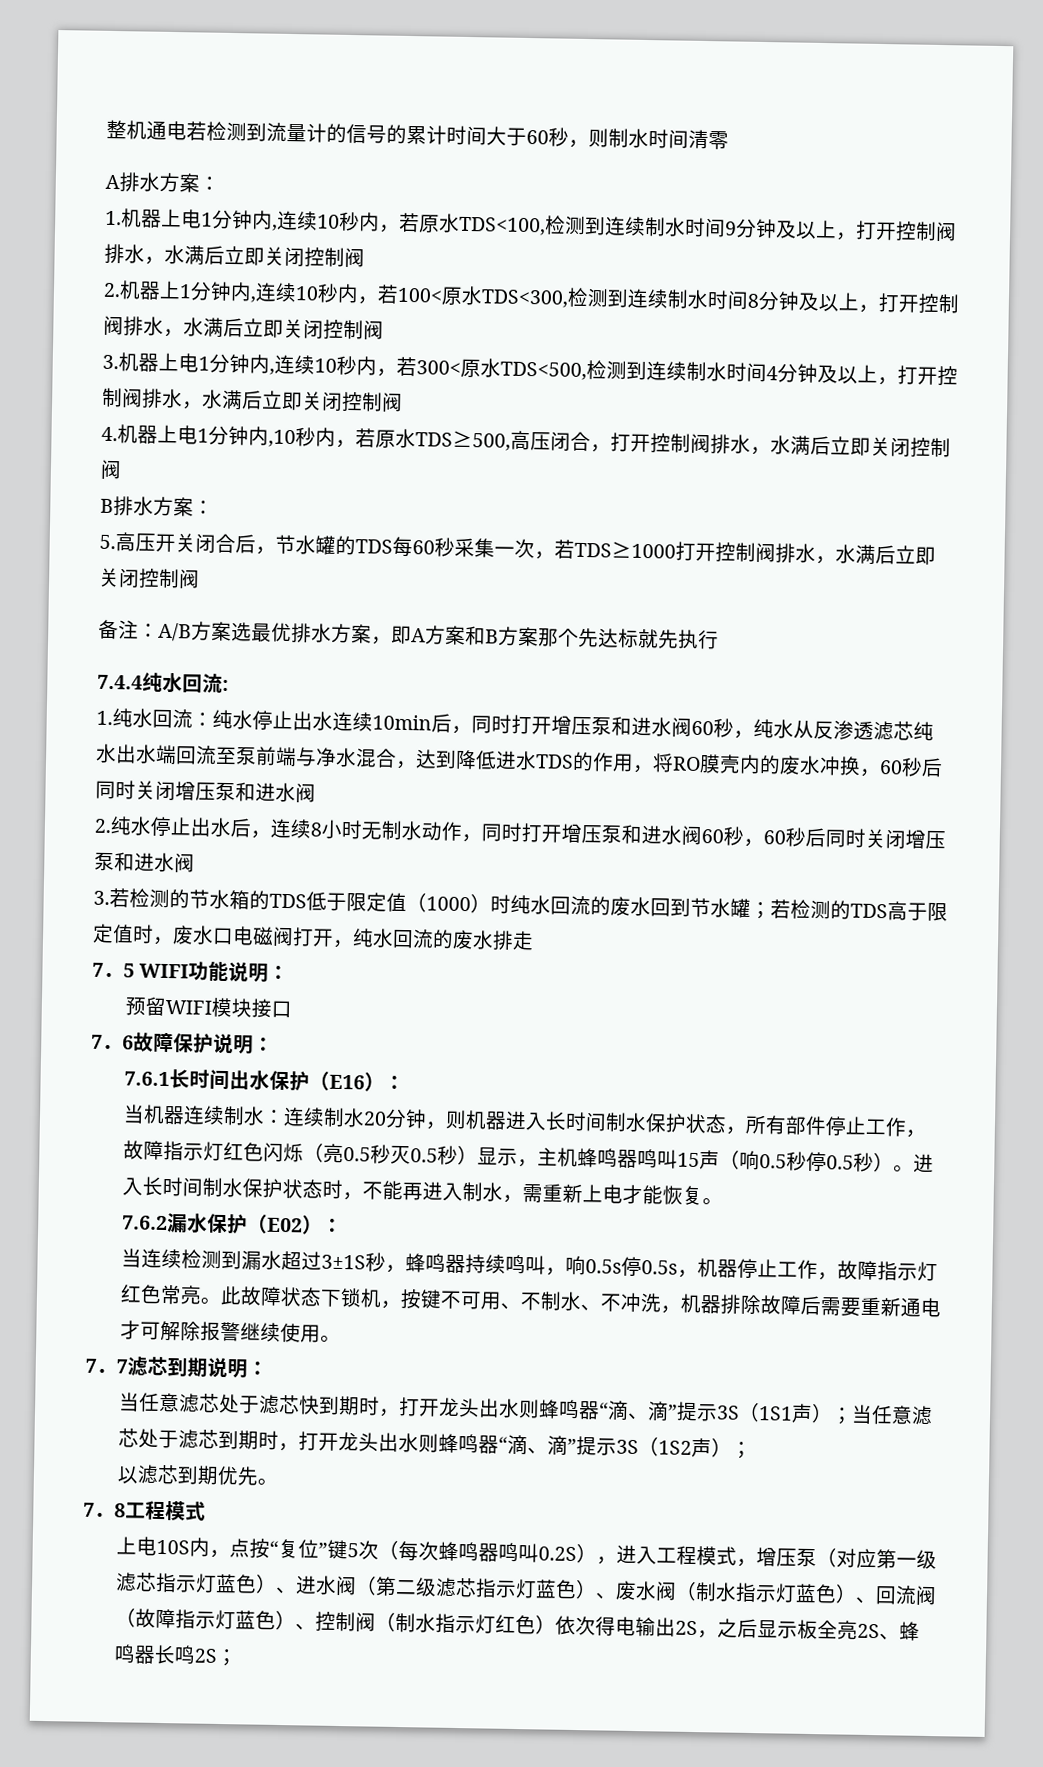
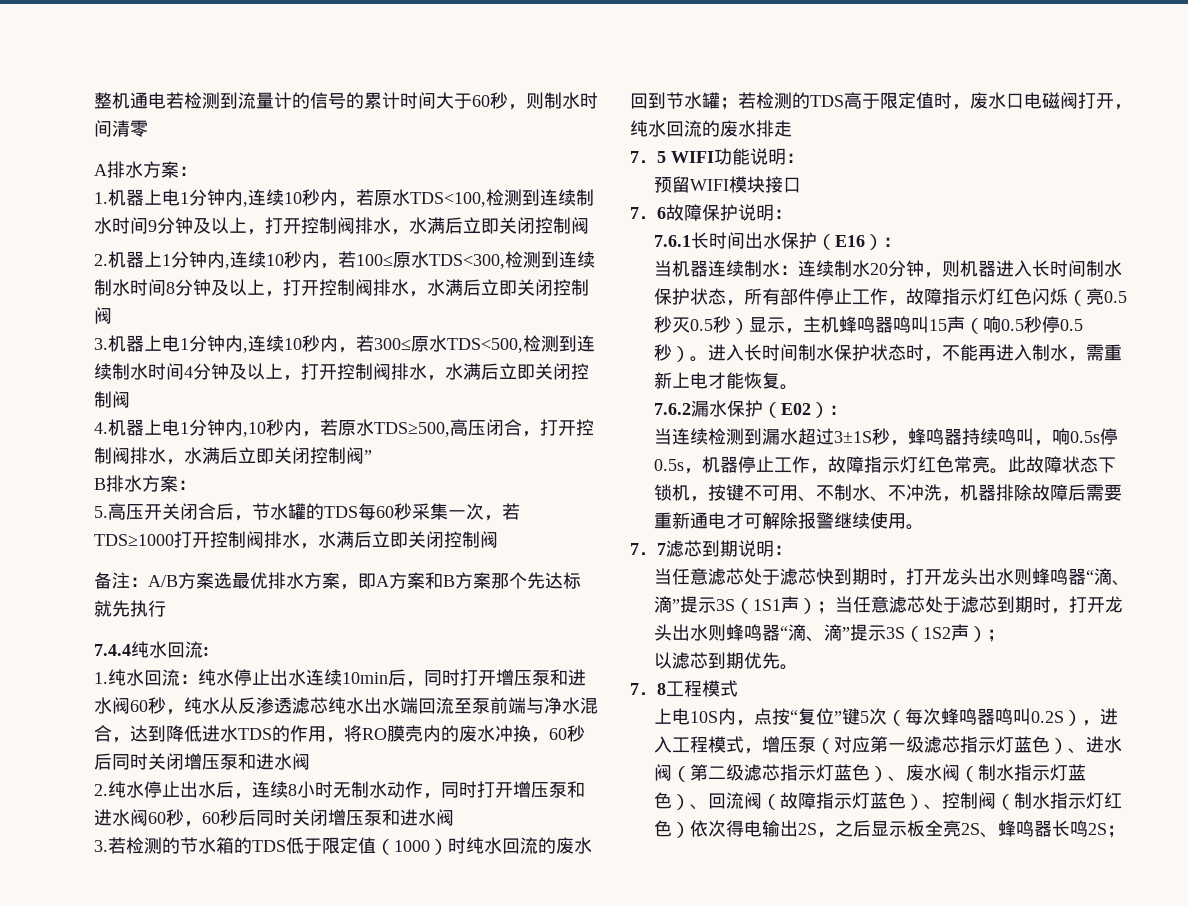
[397,287,443,303] 100< -> [356,254,393,266] 100≤
[416,360,461,375] 300< -> [374,338,411,350] 300≤
(122, 470) none -> [364,450,372,462] ”

